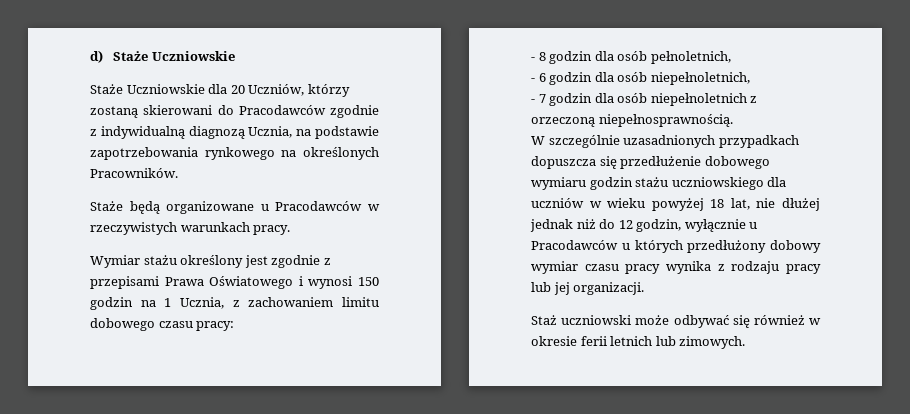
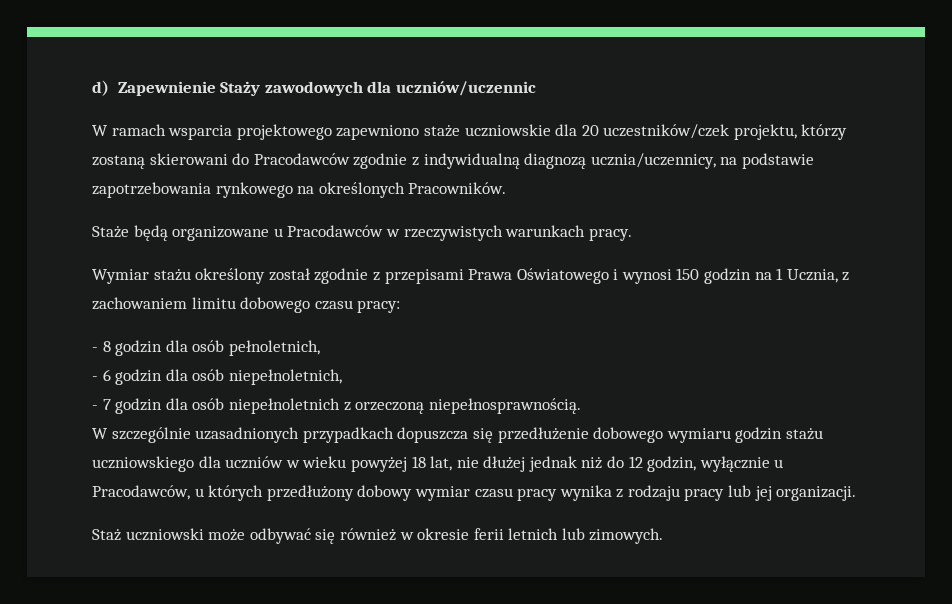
[113,51,235,61] [90,84,305,96] Staże Uczniowskie // Staże Uczniowskie dla 20 Uczniów, -> [117,81,536,96] [92,124,797,140] Zapewnienie Staży zawodowych dla uczniów/uczennic // W ramach wsparcia projektowego zapewniono staże uczniowskie dla 20 uczestników/czek projektu,
[248,126,293,138] Ucznia, -> [590,153,716,169] ucznia/uczennicy,
[244,255,268,268] jest -> [268,268,311,281] został
[531,240,618,250] Pracodawców -> [92,485,190,500] Pracodawców,

